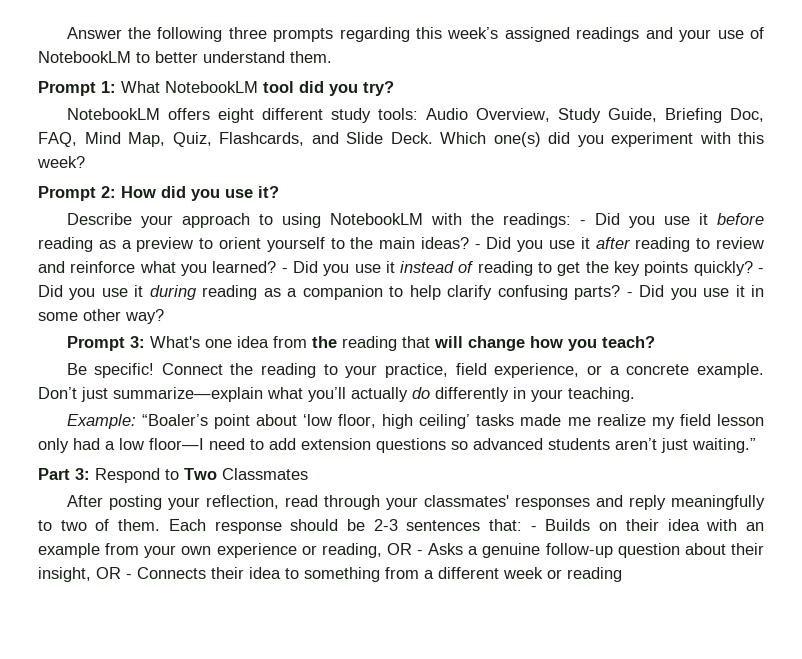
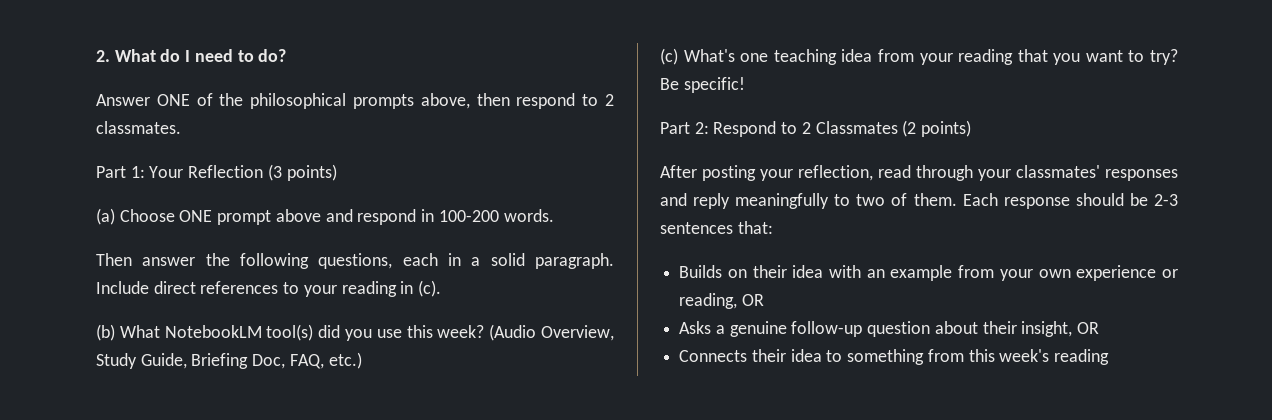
[66,27,764,42] [38,51,332,63] [38,81,116,96] Answer the following three prompts regarding this week’s assigned readings and your use of NotebookLM to better understand them. // Prompt 1: -> [96,49,287,62] [96,93,614,109] [96,121,181,134] [96,164,337,181] [96,208,554,225] [96,253,614,269] [96,280,442,297] [96,324,115,341] 2. What do I need to do? // Answer ONE of the philosophical prompts above, then respond to 2 classmates. // Part 1: Your Reflection (3 points) // (a) Choose ONE prompt above and respond in 100-200 words. // Then answer the following questions, each in a solid paragraph. Include direct references to your reading in (c). // (b)
[263,81,394,96] [66,108,468,123] tool did you try? // NotebookLM offers eight different study tools: Audio -> [266,324,537,341] tool(s) did you use this week? (Audio
[84,132,764,147] [37,156,85,168] [38,186,279,201] [66,213,764,228] [38,237,764,252] [38,261,764,276] [38,285,765,300] [38,309,164,324] [66,336,145,351] Mind Map, Quiz, Flashcards, and Slide Deck. Which one(s) did you experiment with this week? // Prompt 2: How did you use it? // Describe your approach to using NotebookLM with the readings: - Did you use it before reading as a preview to orient yourself to the main ideas? - Did you use it after reading to review and reinforce what you learned? - Did you use it instead of reading to get the key points quickly? - Did you use it during reading as a companion to help clarify confusing parts? - Did you use it in some other way? // Prompt 3: -> [328,352,362,369] [660,48,678,65] etc.) // (c)
(232, 343) none -> [773,49,837,65] teaching
[311,336,337,348] the -> [919,53,953,65] your
[433,336,655,351] [66,363,765,378] [38,387,635,402] [66,414,764,429] [38,438,756,453] [38,468,90,480] will change how you teach? // Be specific! Connect the reading to your practice, field experience, or a concrete example. Don’t just summarize—explain what you’ll actually do differently in your teaching. // Example: “Boaler’s point about ‘low floor, high ceiling’ tasks made me realize my field lesson only had a low floor—I need to add extension questions so advanced students aren’t just waiting.” // Part 3: -> [1053,49,1178,65] [660,77,745,93] [660,122,709,134] you want to try? Be specific! // Part 2:
[184,468,217,480] Two -> [801,122,811,134] 2
(308, 474) none -> [902,120,972,137] (2 points)
[530,526,537,531] - -> (773, 227) //
[417,550,424,555] - -> (764, 300) //
[126,574,132,579] - -> (1100, 328) //
[424,567,562,579] a different week or -> [968,349,1050,362] this week's

